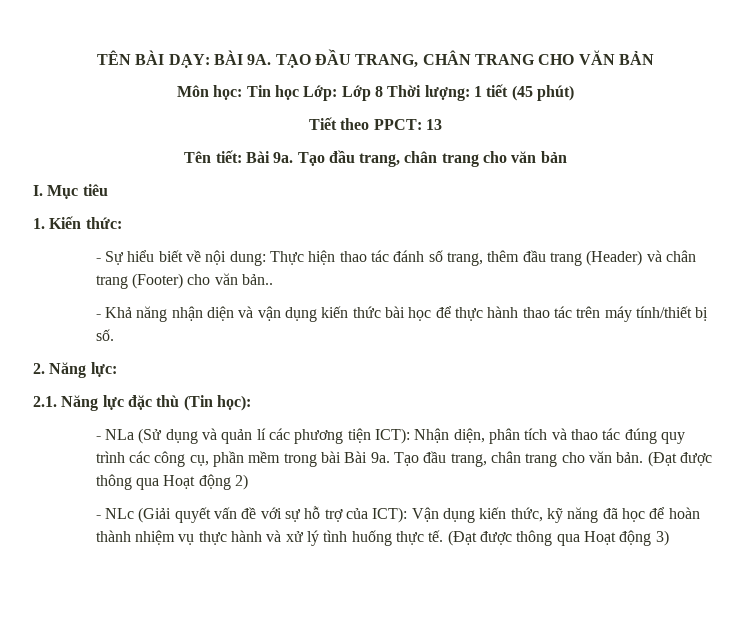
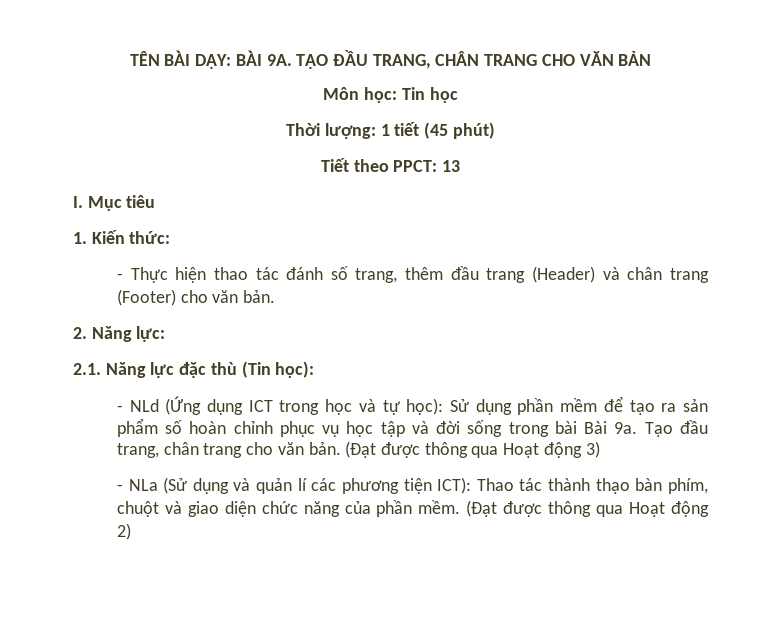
[303,85,383,101] Lớp: Lớp 8 -> (458, 95) //
[184,150,567,167] // Tên tiết: Bài 9a. Tạo đầu trang, chân trang cho văn bản -> (461, 166) none
[105,250,266,266] Sự hiểu biết về nội dung: -> (123, 276) none
[242,274,274,285] [95,306,709,322] [95,329,114,341] bản.. // - Khả năng nhận diện và vận dụng kiến thức bài học để thực hành thao tác trên máy tính/thiết bị số. -> [243,290,276,303] bản.
[105,428,685,444] [95,451,281,467] NLa (Sử dụng và quản lí các phương tiện ICT): Nhận diện, phân tích và thao tác đúng quy trình các công cụ, phần mềm -> [129,396,709,415] [116,418,503,437] NLd (Ứng dụng ICT trong học và tự học): Sử dụng phần mềm để tạo ra sản phẩm số hoàn chỉnh phục vụ học tập và đời sống
[235,474,249,490] [95,506,700,523] [95,530,669,546] 2) // - NLc (Giải quyết vấn đề với sự hỗ trợ của ICT): Vận dụng kiến thức, kỹ năng đã học để hoàn thành nhiệm vụ thực hành và xử lý tình huống thực tế. (Đạt được thông qua Hoạt động 3) -> [585,441,600,458] [116,477,709,494] [116,500,709,517] [116,523,131,540] 3) // - NLa (Sử dụng và quản lí các phương tiện ICT): Thao tác thành thạo bàn phím, chuột và giao diện chức năng của phần mềm. (Đạt được thông qua Hoạt động 2)

